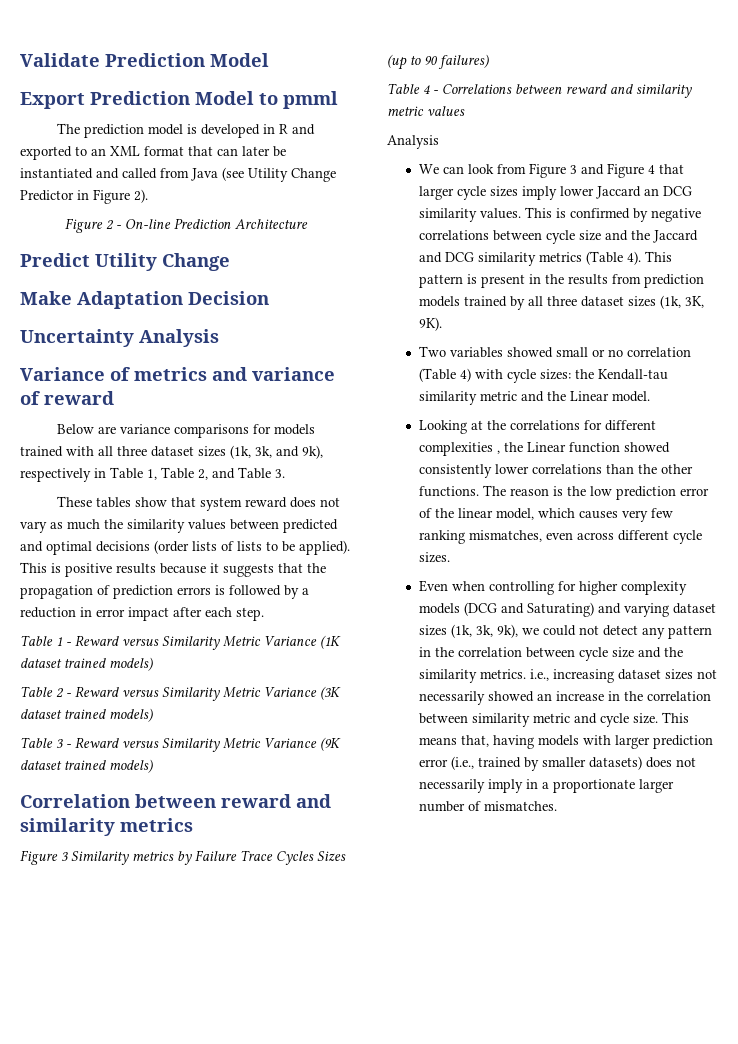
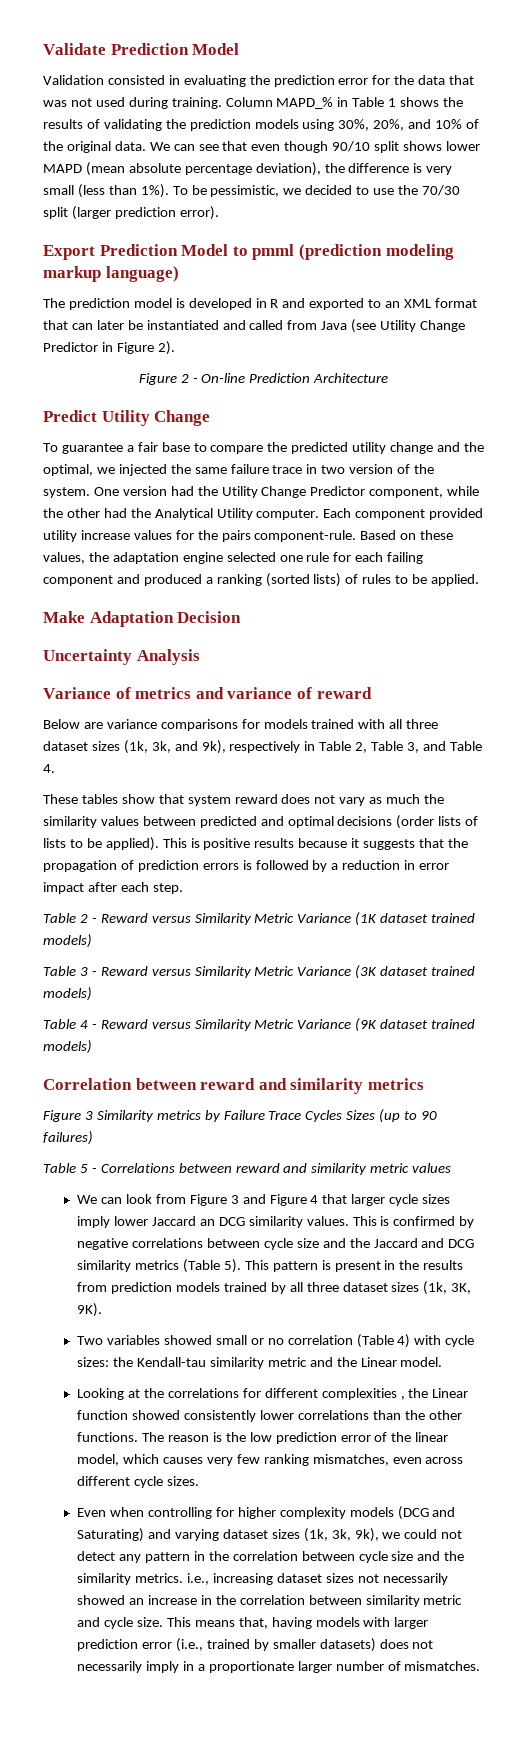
(269, 60) none -> [43,75,475,87] [43,97,464,109] [43,119,480,131] [43,141,480,153] [43,162,453,176] [43,184,460,198] [43,206,219,220] // Validation consisted in evaluating the prediction error for the data that was not used during training. Column MAPD_% in Table 1 shows the results of validating the prediction models using 30%, 20%, and 10% of the original data. We can see that even though 90/10 split shows lower MAPD (mean absolute percentage deviation), the difference is very small (less than 1%). To be pessimistic, we decided to use the 70/30 split (larger prediction error).
(338, 100) none -> [298,244,454,260] [43,266,179,282] (prediction modeling markup language)
(230, 262) none -> [43,442,484,454] [43,464,435,476] [43,486,480,498] [43,508,484,520] [43,530,454,542] [43,552,424,564] [43,573,480,587] // To guarantee a fair base to compare the predicted utility change and the optimal, we injected the same failure trace in two version of the system. One version had the Utility Change Predictor component, while the other had the Analytical Utility computer. Each component provided utility increase values for the pairs component-rule. Based on these values, the adaptation engine selected one rule for each failing component and produced a ranking (sorted lists) of rules to be applied.
[147,467,208,480] 1, Table 2, -> [355,741,420,753] 2, Table 3,
[275,469,285,478] 3. -> [43,764,55,773] 4.
[56,637,63,646] 1 -> [79,914,88,923] 2
[56,688,64,698] 2 -> [79,967,88,976] 3
[56,739,63,748] 3 -> [79,1020,88,1029] 4
[423,85,430,94] 4 -> [79,1164,88,1173] 5
[387,135,439,149] // Analysis -> (452, 1168) none
[627,251,642,265] 4). -> [223,1259,241,1273] 5).

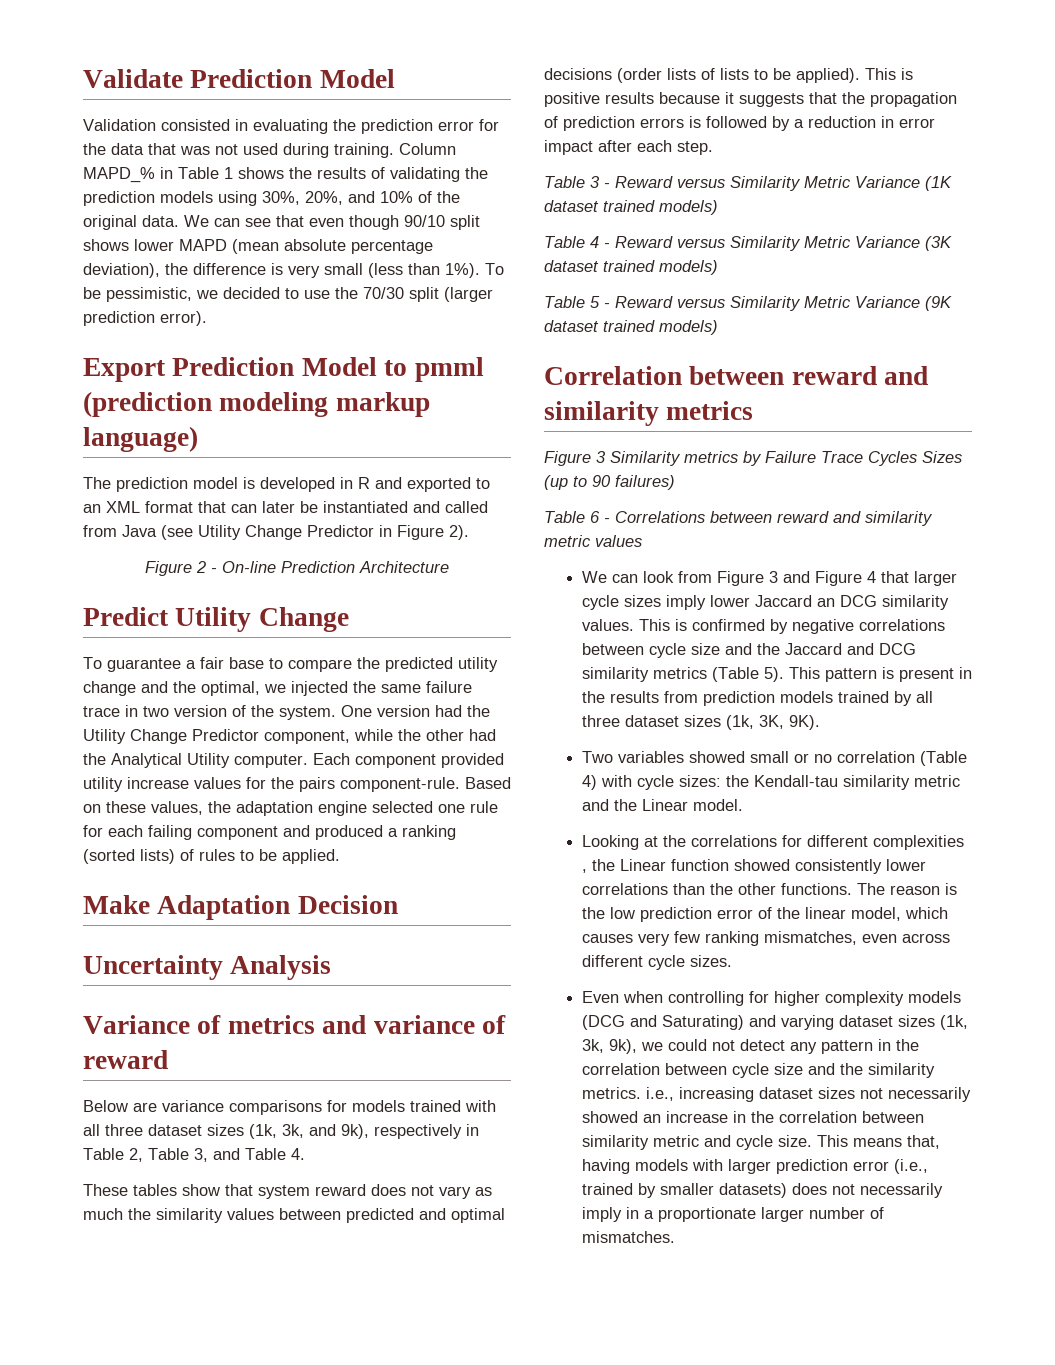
[79,914,88,923] 2 -> [590,176,600,188] 3
[79,967,88,976] 3 -> [590,236,599,248] 4
[79,1020,88,1029] 4 -> [590,296,600,308] 5
[79,1164,88,1173] 5 -> [590,511,600,523] 6

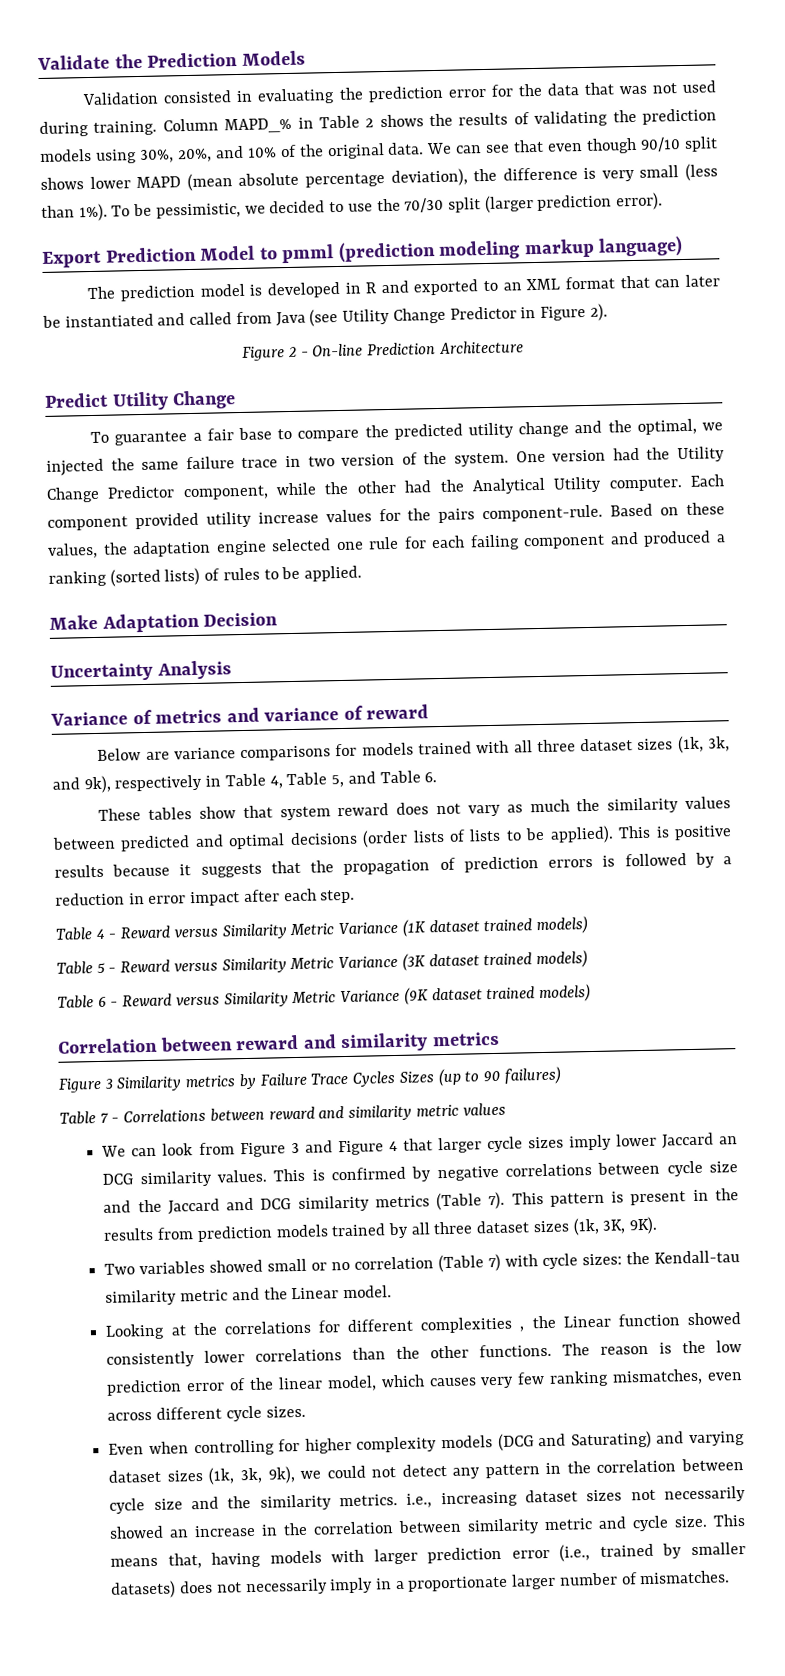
[190,69,395,88] Prediction Model -> [114,50,306,69] the Prediction Models
[224,167,233,179] 1 -> [365,118,375,128] 2
[129,1148,208,1162] 2, Table 3, -> [269,772,345,789] 4, Table 5,
[291,1148,305,1160] 4. -> [424,772,438,783] 6.
[590,176,600,188] 3 -> [95,928,105,940] 4
[590,236,599,248] 4 -> [96,962,105,974] 5
[590,296,600,308] 5 -> [97,996,107,1008] 6
[590,511,600,523] 6 -> [99,1112,109,1123] 7
[763,667,784,682] 5). -> [488,1191,506,1210] 7).
[581,775,597,790] 4) -> [488,1253,502,1272] 7)

